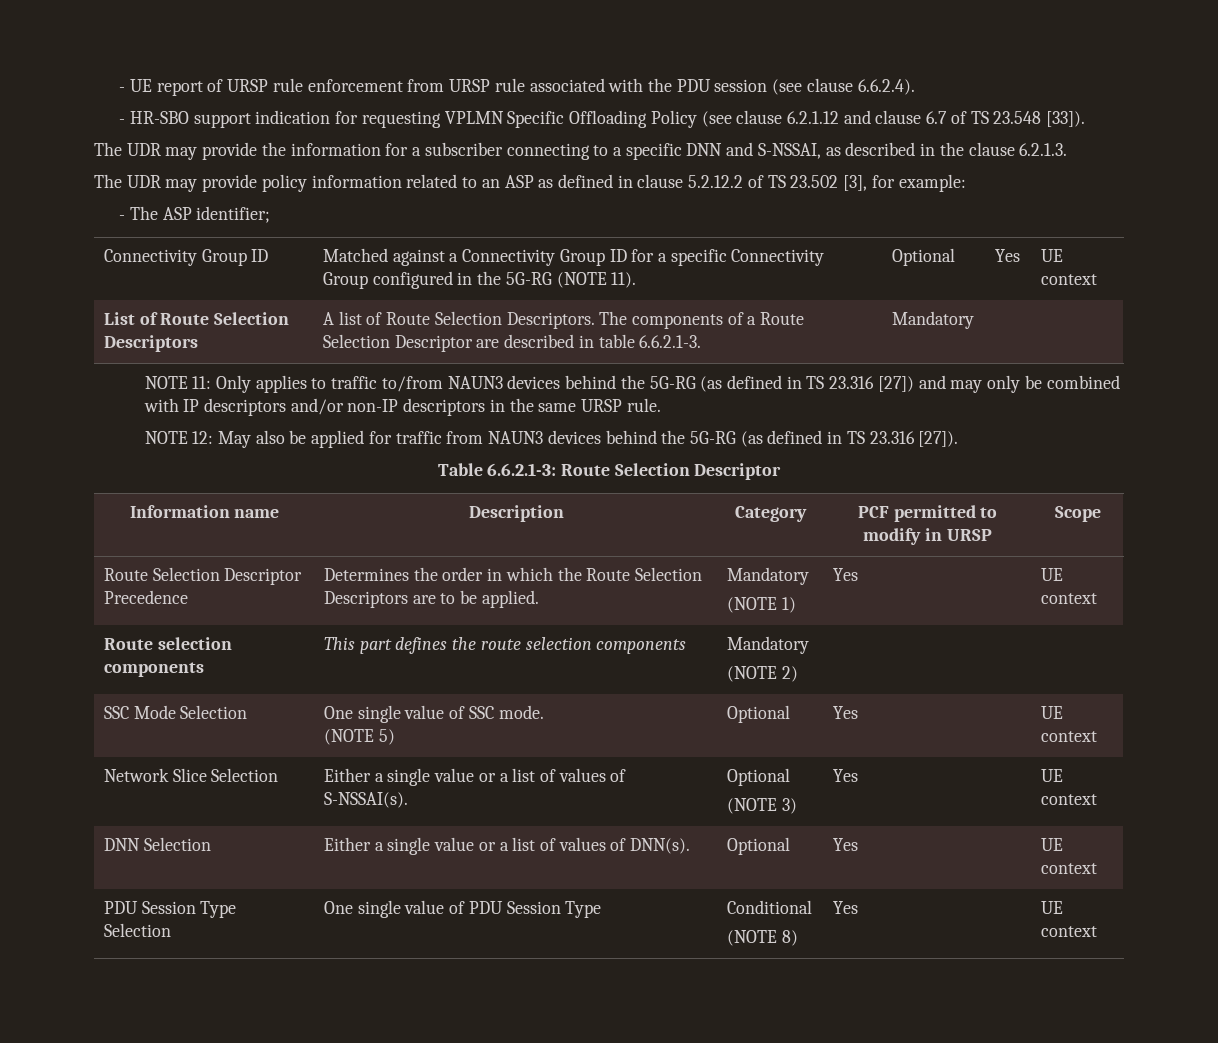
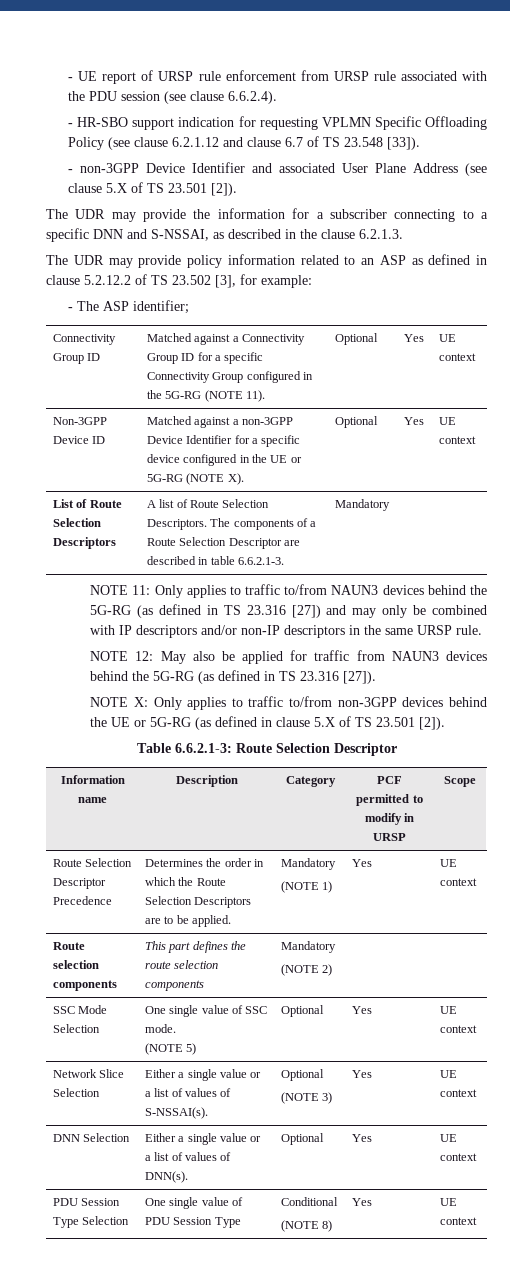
(1086, 119) none -> [68,162,487,176] [68,182,238,196] // - non-3GPP Device Identifier and associated User Plane Address (see clause 5.X of TS 23.501 [2]).
(1097, 279) none -> [52,417,107,425] [52,436,106,444] [146,416,294,428] [146,435,301,447] [146,454,302,466] [146,473,244,485] [334,416,378,428] [403,417,424,425] [438,417,456,425] [438,436,476,444] // Non-3GPP Device ID | Matched against a non-3GPP Device Identifier for a specific device configured in the UE or 5G-RG (NOTE X). | Optional | Yes | UE context
(959, 439) none -> [90,696,487,710] [90,716,446,730] // NOTE X: Only applies to traffic to/from non-3GPP devices behind the UE or 5G-RG (as defined in clause 5.X of TS 23.501 [2]).

